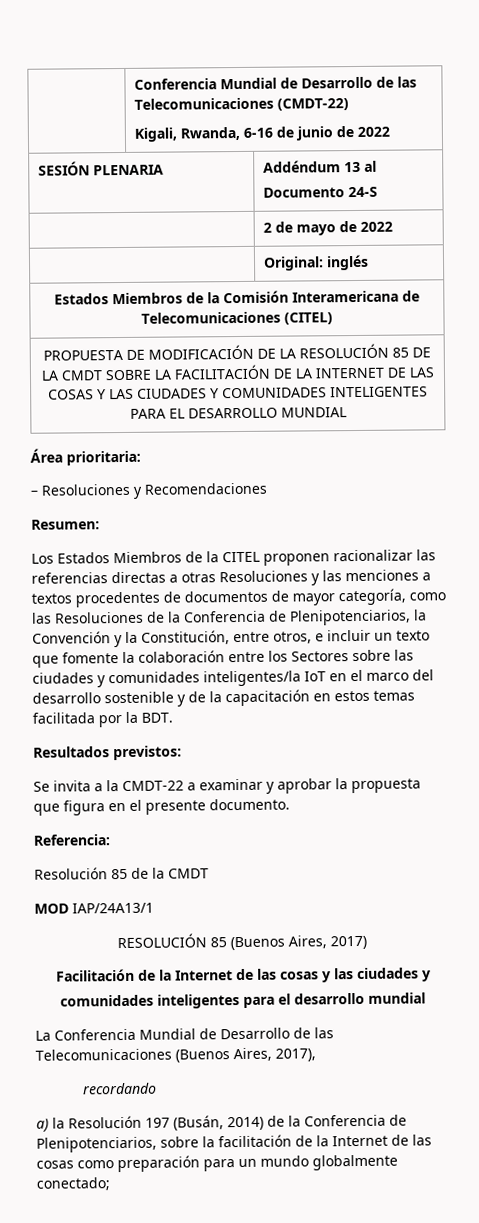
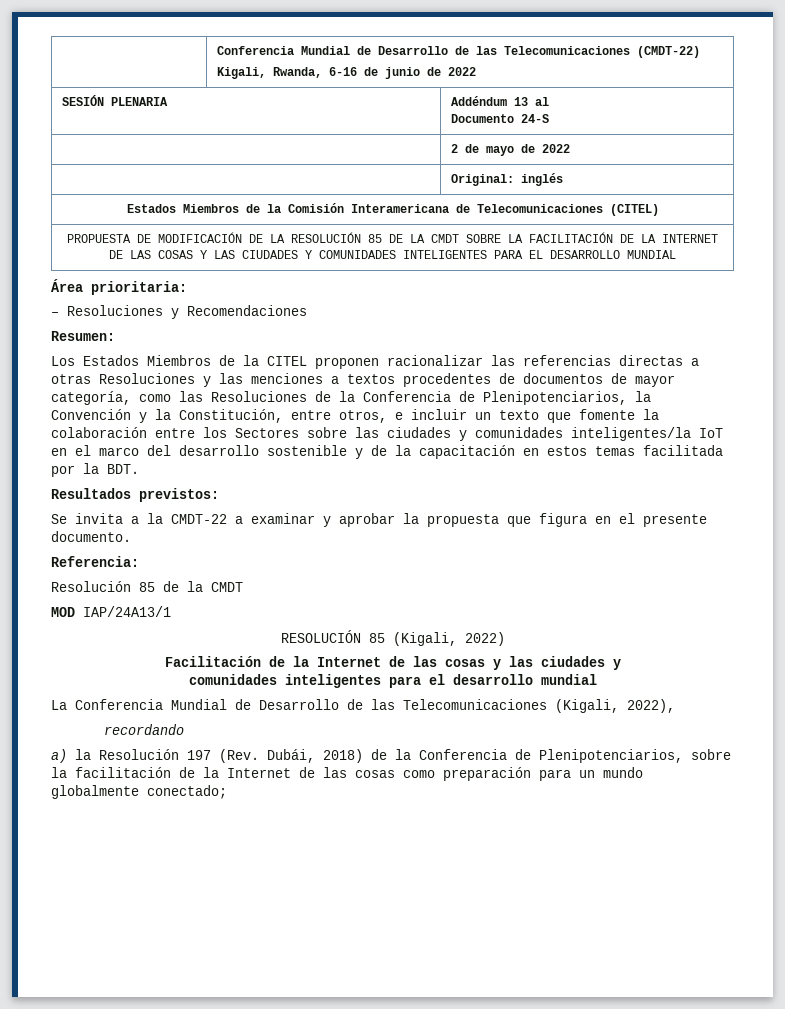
[230,935,367,951] (Buenos Aires, 2017) -> [392,632,505,646] (Kigali, 2022)
[175,1047,316,1063] (Buenos Aires, 2017), -> [555,699,675,713] (Kigali, 2022),
[173,1115,264,1131] (Busán, 2014) -> [219,749,363,763] (Rev. Dubái, 2018)

